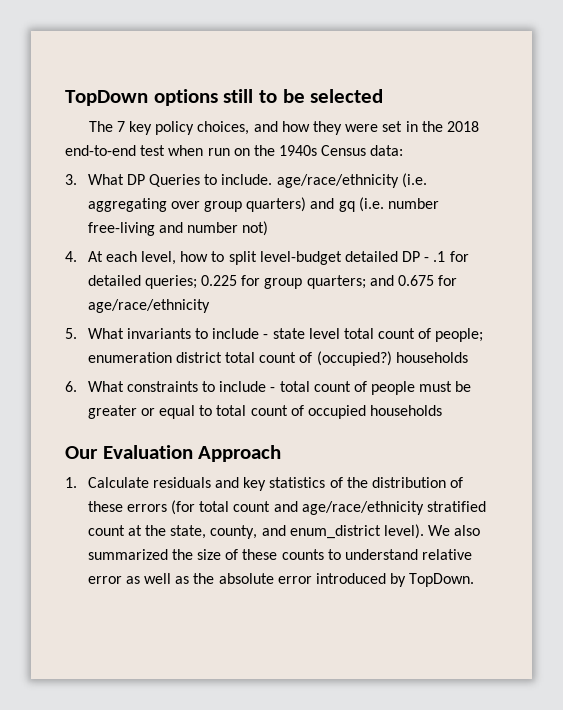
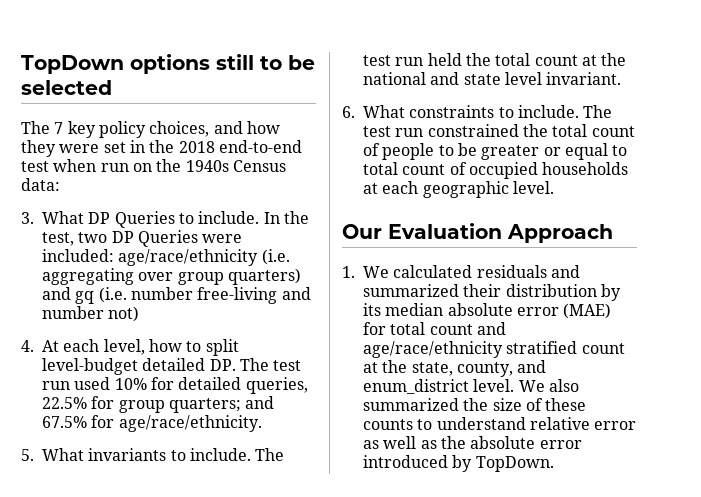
(273, 179) none -> [263,211,309,224] [42,230,243,247] [42,249,114,262] In the test, two DP Queries were included:
[402,251,469,262] [87,275,237,289] DP - .1 for detailed queries; 0.225 -> [209,358,302,371] [42,377,308,394] [42,397,87,409] DP. The test run used 10% for detailed queries, 22.5%
[397,275,458,286] [87,299,210,313] 0.675 for age/race/ethnicity -> [42,415,262,432] 67.5% for age/race/ethnicity.
[212,328,484,342] [87,351,468,366] [65,381,276,392] include - state level total count of people; enumeration district total count of (occupied?) households // 6. What constraints to include - -> [189,448,285,461] [363,53,627,66] [363,72,622,85] [342,105,613,118] [363,124,548,137] include. The test run held the total count at the national and state level invariant. // 6. What constraints to include. The test run constrained the
[419,381,453,392] must -> [438,145,454,156] to
(443, 410) none -> [363,181,554,198] at each geographic level.
[87,477,464,491] [87,500,195,515] Calculate residuals and key statistics of the distribution of these errors (for -> [363,265,580,278] [363,284,621,301] [363,303,612,319] [363,322,386,335] We calculated residuals and summarized their distribution by its median absolute error (MAE) for
[383,524,424,539] level). -> [473,379,515,392] level.

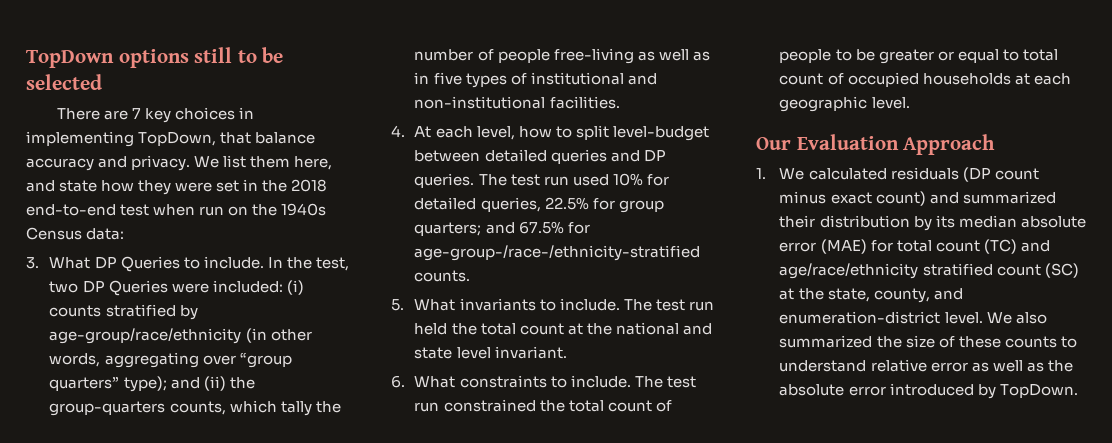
[21,121,243,138] The 7 key policy choices, and -> [56,107,254,123] [26,131,316,147] [26,155,333,171] [26,180,98,192] There are 7 key choices in implementing TopDown, that balance accuracy and privacy. We list them here, and state
[118,249,290,266] [42,268,301,285] [42,287,311,304] [42,306,140,322] age/race/ethnicity (i.e. aggregating over group quarters) and gq (i.e. number free-living and number not) -> [286,280,304,295] [49,304,198,320] [49,328,312,344] [49,352,292,368] [49,376,255,392] [49,400,341,416] [414,48,710,64] [414,72,657,88] [414,96,620,109] (i) counts stratified by age-group/race/ethnicity (in other words, aggregating over “group quarters” type); and (ii) the group-quarters counts, which tally the number of people free-living as well as in five types of institutional and non-institutional facilities.
[142,358,236,371] detailed DP. -> [414,149,666,164] [414,173,475,188] between detailed queries and DP queries.
[118,415,262,432] age/race/ethnicity. -> [414,245,701,261] [414,270,471,282] age-group-/race-/ethnicity-stratified counts.
(547, 271) none -> [962,167,1039,182] [779,191,926,206] (DP count minus exact count)
(473, 329) none -> [983,239,1017,254] (TC)
(625, 348) none -> [1044,263,1079,278] (SC)
[363,379,469,394] enum_district -> [779,311,941,324] enumeration-district

